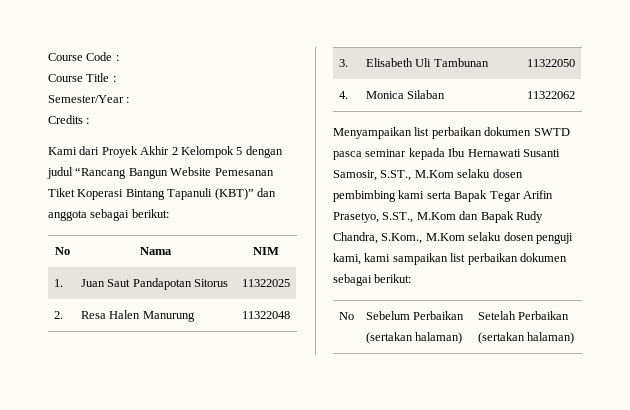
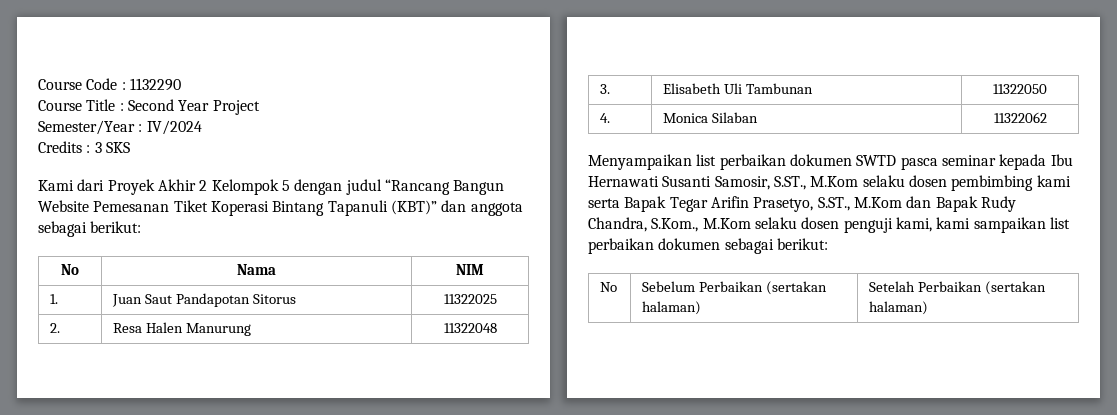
(119, 58) none -> [129,78,181,91] 1132290
(116, 79) none -> [127,99,260,115] Second Year Project
(130, 100) none -> [146,120,202,135] IV/2024
(90, 121) none -> [94,142,130,153] 3 SKS

